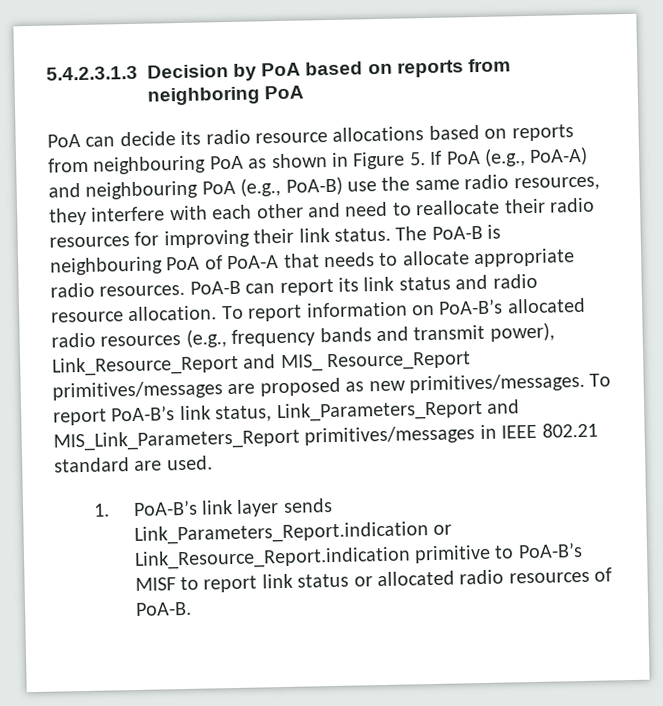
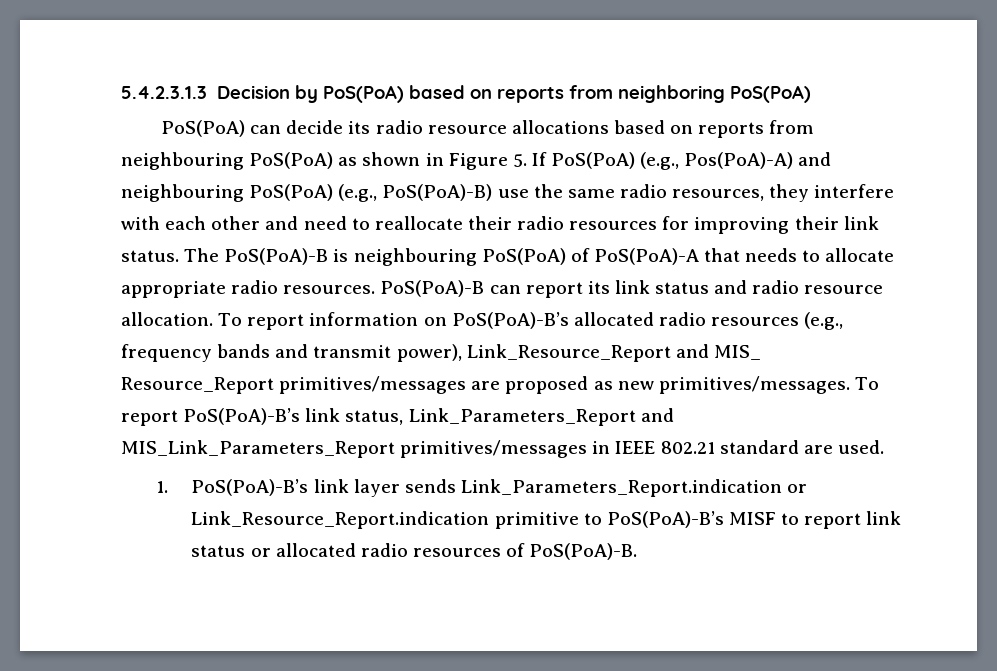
[261,62,302,77] PoA -> [322,85,404,103] PoS(PoA)
[264,85,305,100] [47,133,81,148] PoA // PoA -> [729,85,811,103] [161,120,246,137] PoS(PoA) // PoS(PoA)
[209,155,244,170] PoA -> [249,152,334,169] PoS(PoA)
[445,146,589,167] [48,176,343,200] PoA (e.g., PoA-A) and neighbouring PoA (e.g., PoA-B) -> [551,152,832,170] [121,184,493,202] PoS(PoA) (e.g., Pos(PoA)-A) and neighbouring PoS(PoA) (e.g., PoS(PoA)-B)
[431,225,483,240] PoA-B -> [224,248,329,265] PoS(PoA)-B
[166,255,280,271] PoA of PoA-A -> [481,248,699,265] PoS(PoA) of PoS(PoA)-A
[189,280,241,295] PoA-B -> [380,280,485,297] PoS(PoA)-B
[438,298,504,315] PoA-B’s -> [451,312,569,329] PoS(PoA)-B’s
[111,405,176,422] PoA-B’s -> [183,408,301,425] PoS(PoA)-B’s
[132,499,198,517] PoA-B’s -> [191,479,309,496] PoS(PoA)-B’s
[517,542,583,559] PoA-B’s -> [606,511,724,528] PoS(PoA)-B’s
[134,601,192,616] PoA-B. -> [529,543,638,560] PoS(PoA)-B.

